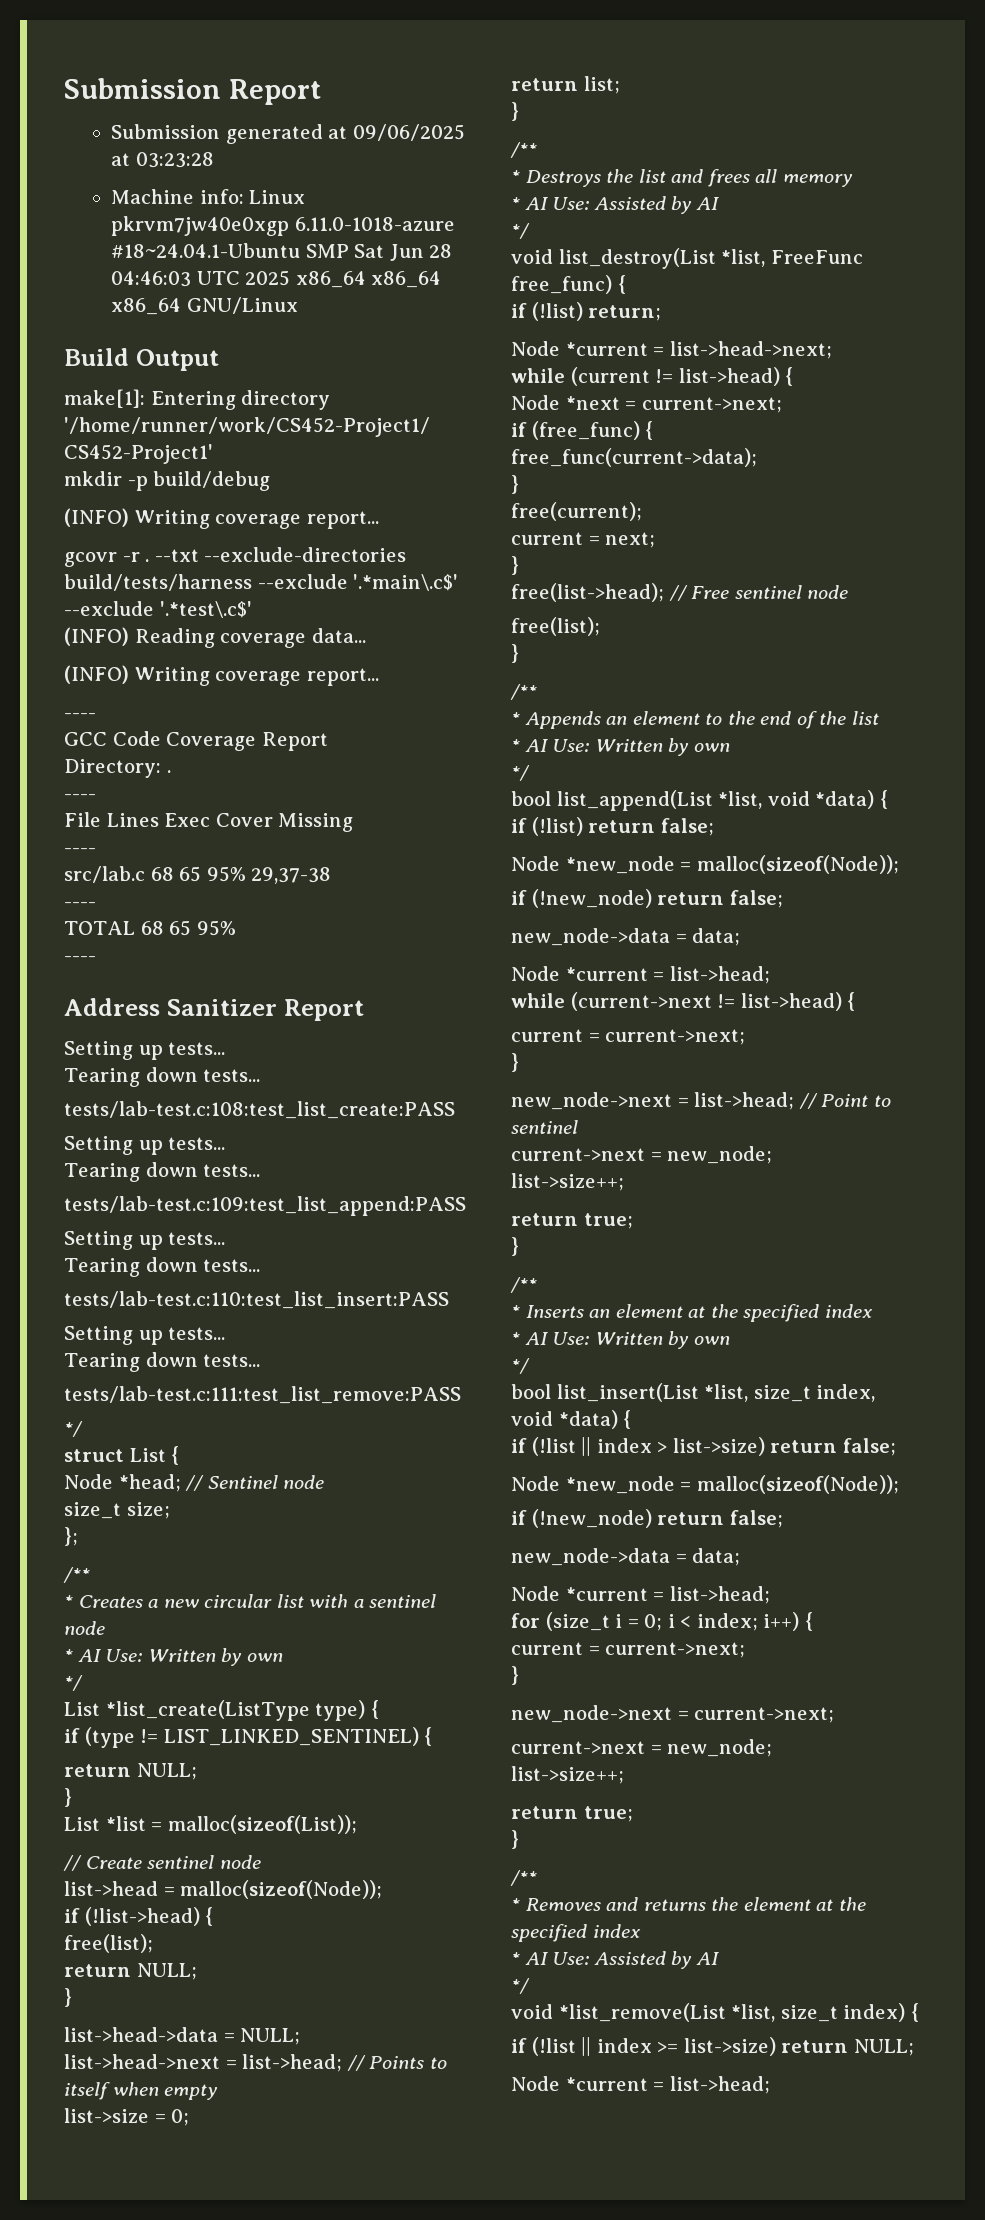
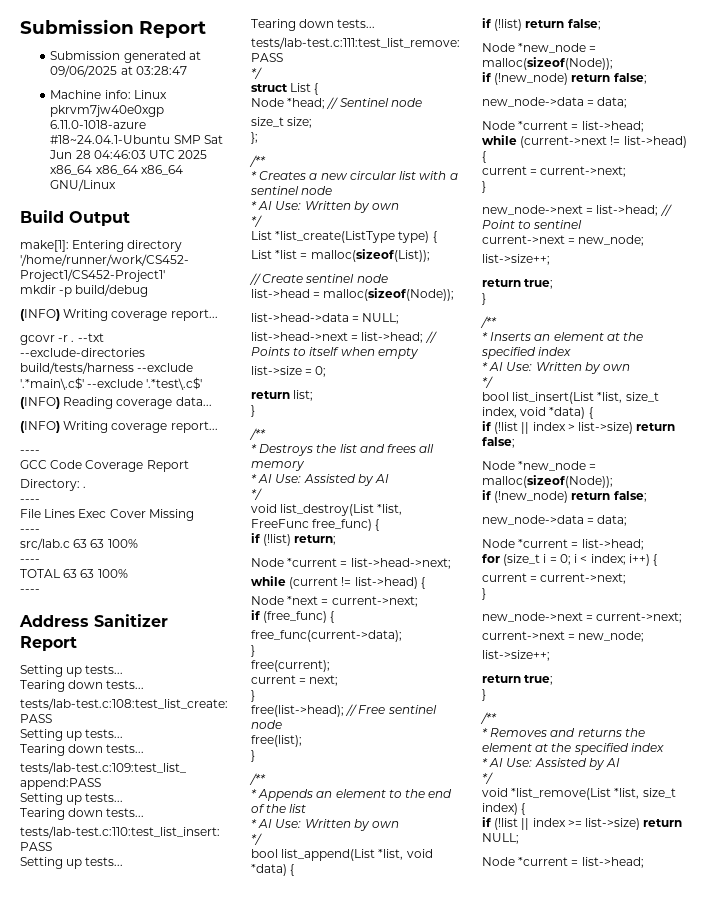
[135,152,214,168] 03:23:28 -> [135,66,187,75] 03:28:47
[150,866,332,884] 68 65 95% 29,37-38 -> [73,539,138,548] 63 63 100%
[140,920,236,936] 68 65 95% -> [63,569,128,578] 63 63 100%
[64,1727,433,1748] [64,1763,197,1780] [64,1788,72,1807] // if (type != LIST_LINKED_SENTINEL) { // return NULL; // } -> (437, 237) none
[64,1907,214,1926] [64,1934,153,1953] [64,1963,197,1980] [64,1988,72,2007] // if (!list->head) { // free(list); // return NULL; // } -> (455, 294) none

